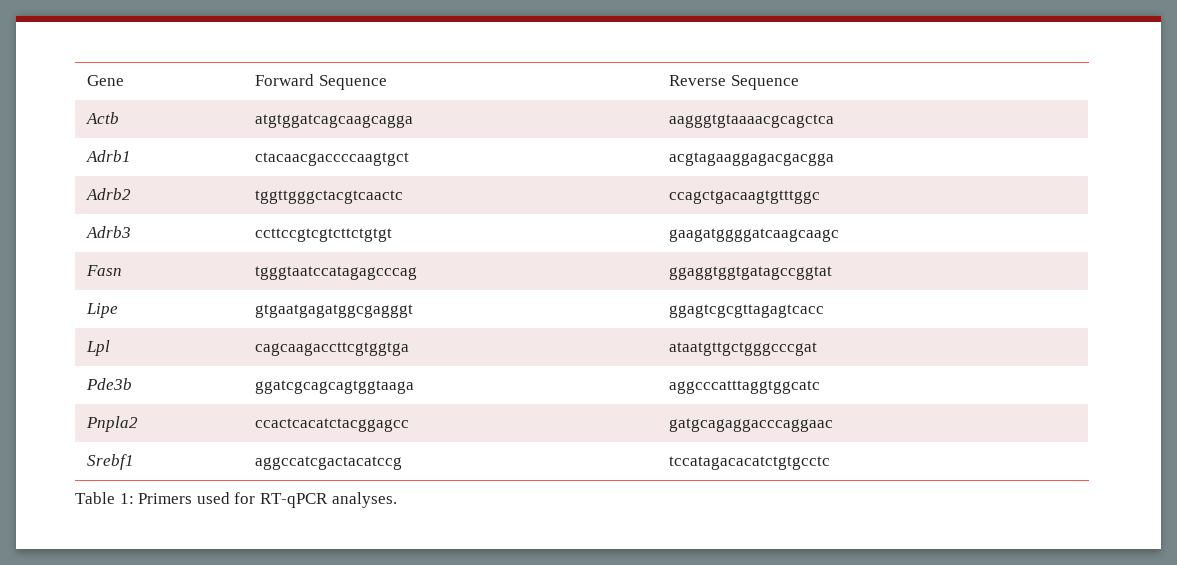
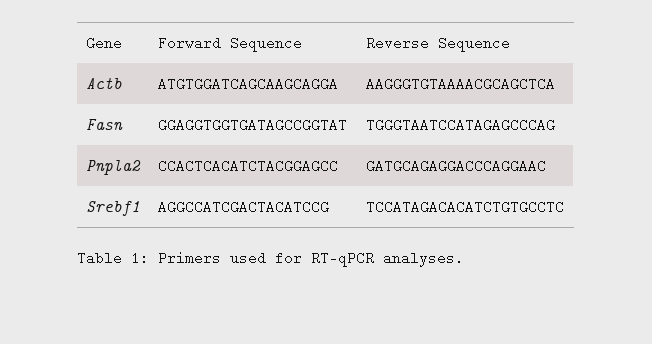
[255,114,414,128] [669,114,835,128] [86,150,132,162] [255,152,410,166] [669,152,835,166] [86,188,132,200] [255,190,404,204] [669,190,821,204] [86,226,132,238] [255,228,393,242] [669,228,840,242] [86,265,123,276] [255,266,418,280] [669,266,833,280] [86,303,119,318] [255,304,414,318] [669,304,825,318] [86,340,111,356] [255,342,410,356] [669,342,818,356] [86,378,133,390] [255,380,415,394] [669,380,821,394] atgtggatcagcaagcagga | aagggtgtaaaacgcagctca // Adrb1 | ctacaacgaccccaagtgct | acgtagaaggagacgacgga // Adrb2 | tggttgggctacgtcaactc | ccagctgacaagtgtttggc // Adrb3 | ccttccgtcgtcttctgtgt | gaagatggggatcaagcaagc // Fasn | tgggtaatccatagagcccag | ggaggtggtgatagccggtat // Lipe | gtgaatgagatggcgagggt | ggagtcgcgttagagtcacc // Lpl | cagcaagaccttcgtggtga | ataatgttgctgggcccgat // Pde3b | ggatcgcagcagtggtaaga | aggcccatttaggtggcatc -> [157,77,338,91] [365,77,555,91] [85,119,123,130] [157,118,347,132] [365,118,555,132] ATGTGGATCAGCAAGCAGGA | AAGGGTGTAAAACGCAGCTCA // Fasn | GGAGGTGGTGATAGCCGGTAT | TGGGTAATCCATAGAGCCCAG
[255,418,410,432] [669,418,834,432] ccactcacatctacggagcc | gatgcagaggacccaggaac -> [157,159,338,173] [365,159,546,173] CCACTCACATCTACGGAGCC | GATGCAGAGGACCCAGGAAC
[255,456,403,470] [669,456,831,470] aggccatcgactacatccg | tccatagacacatctgtgcctc -> [157,200,329,214] [365,200,564,214] AGGCCATCGACTACATCCG | TCCATAGACACATCTGTGCCTC

